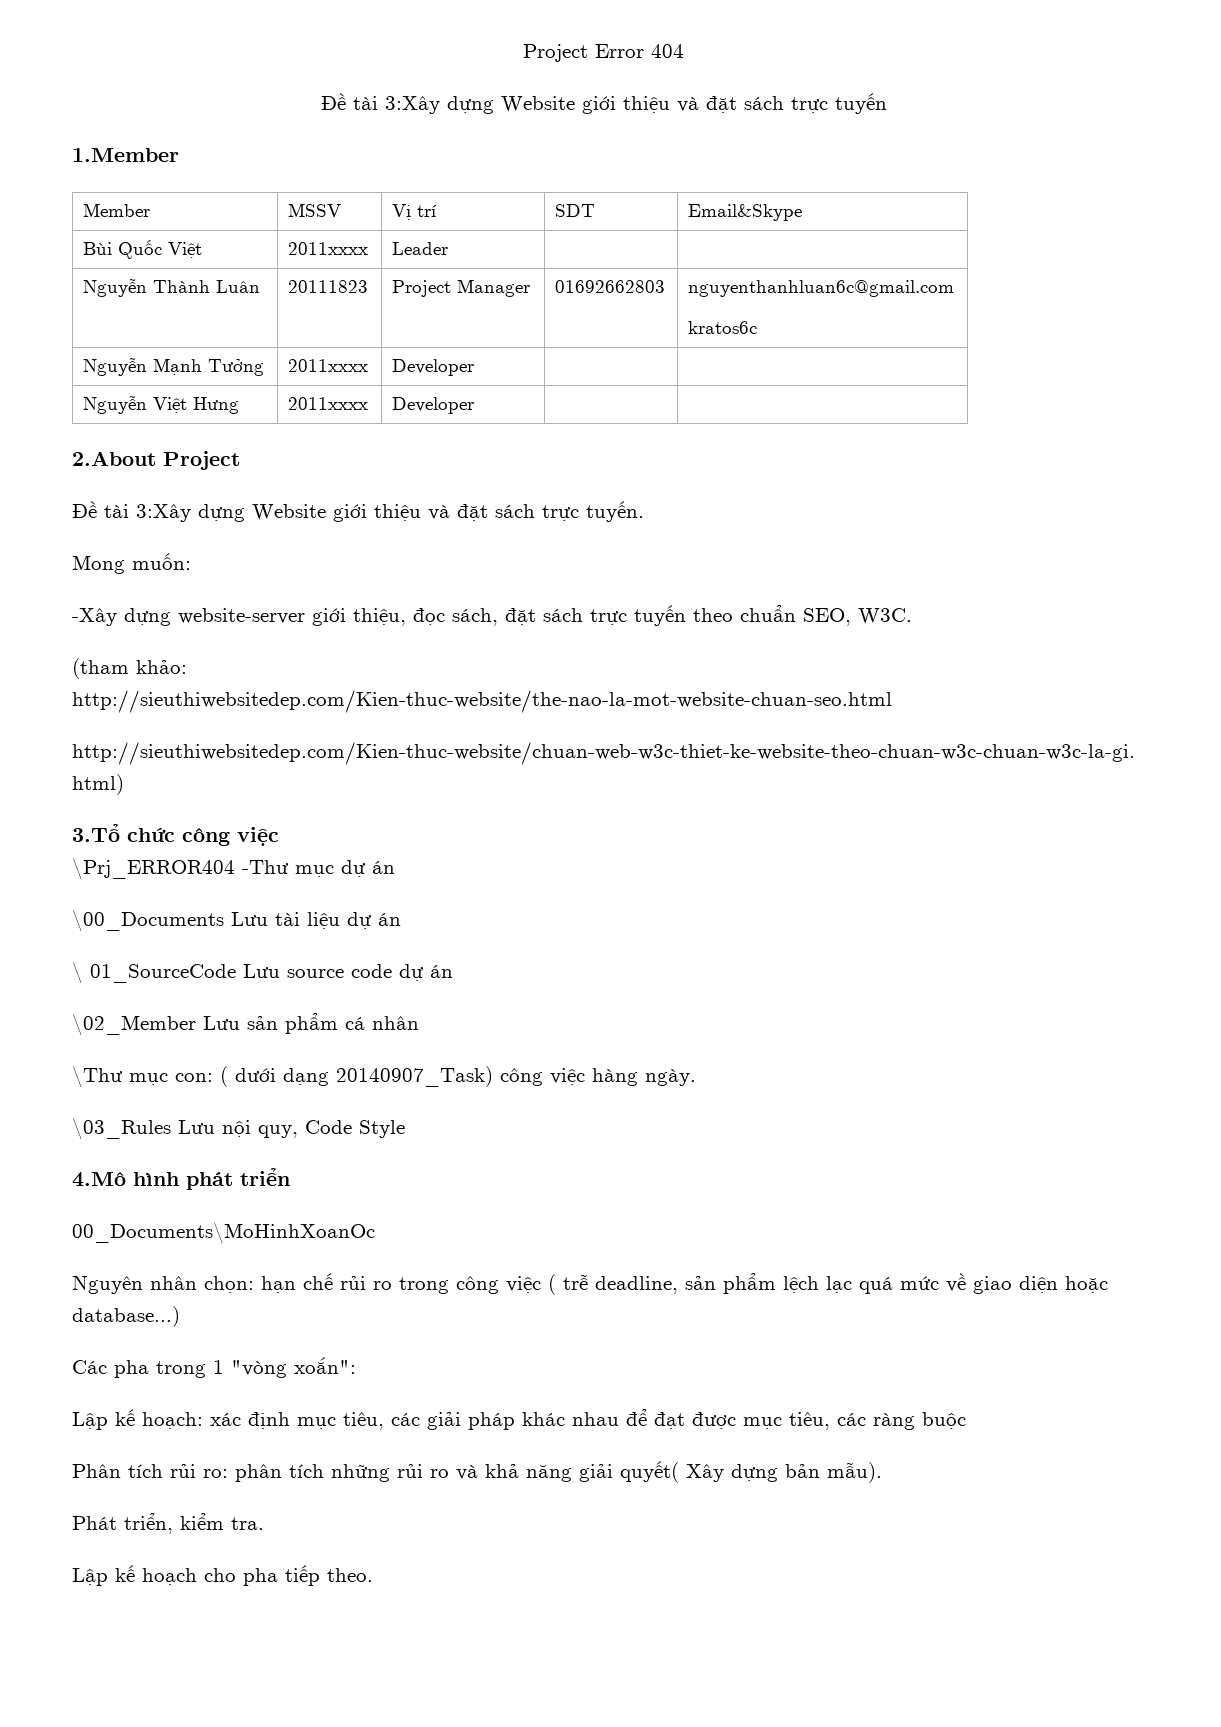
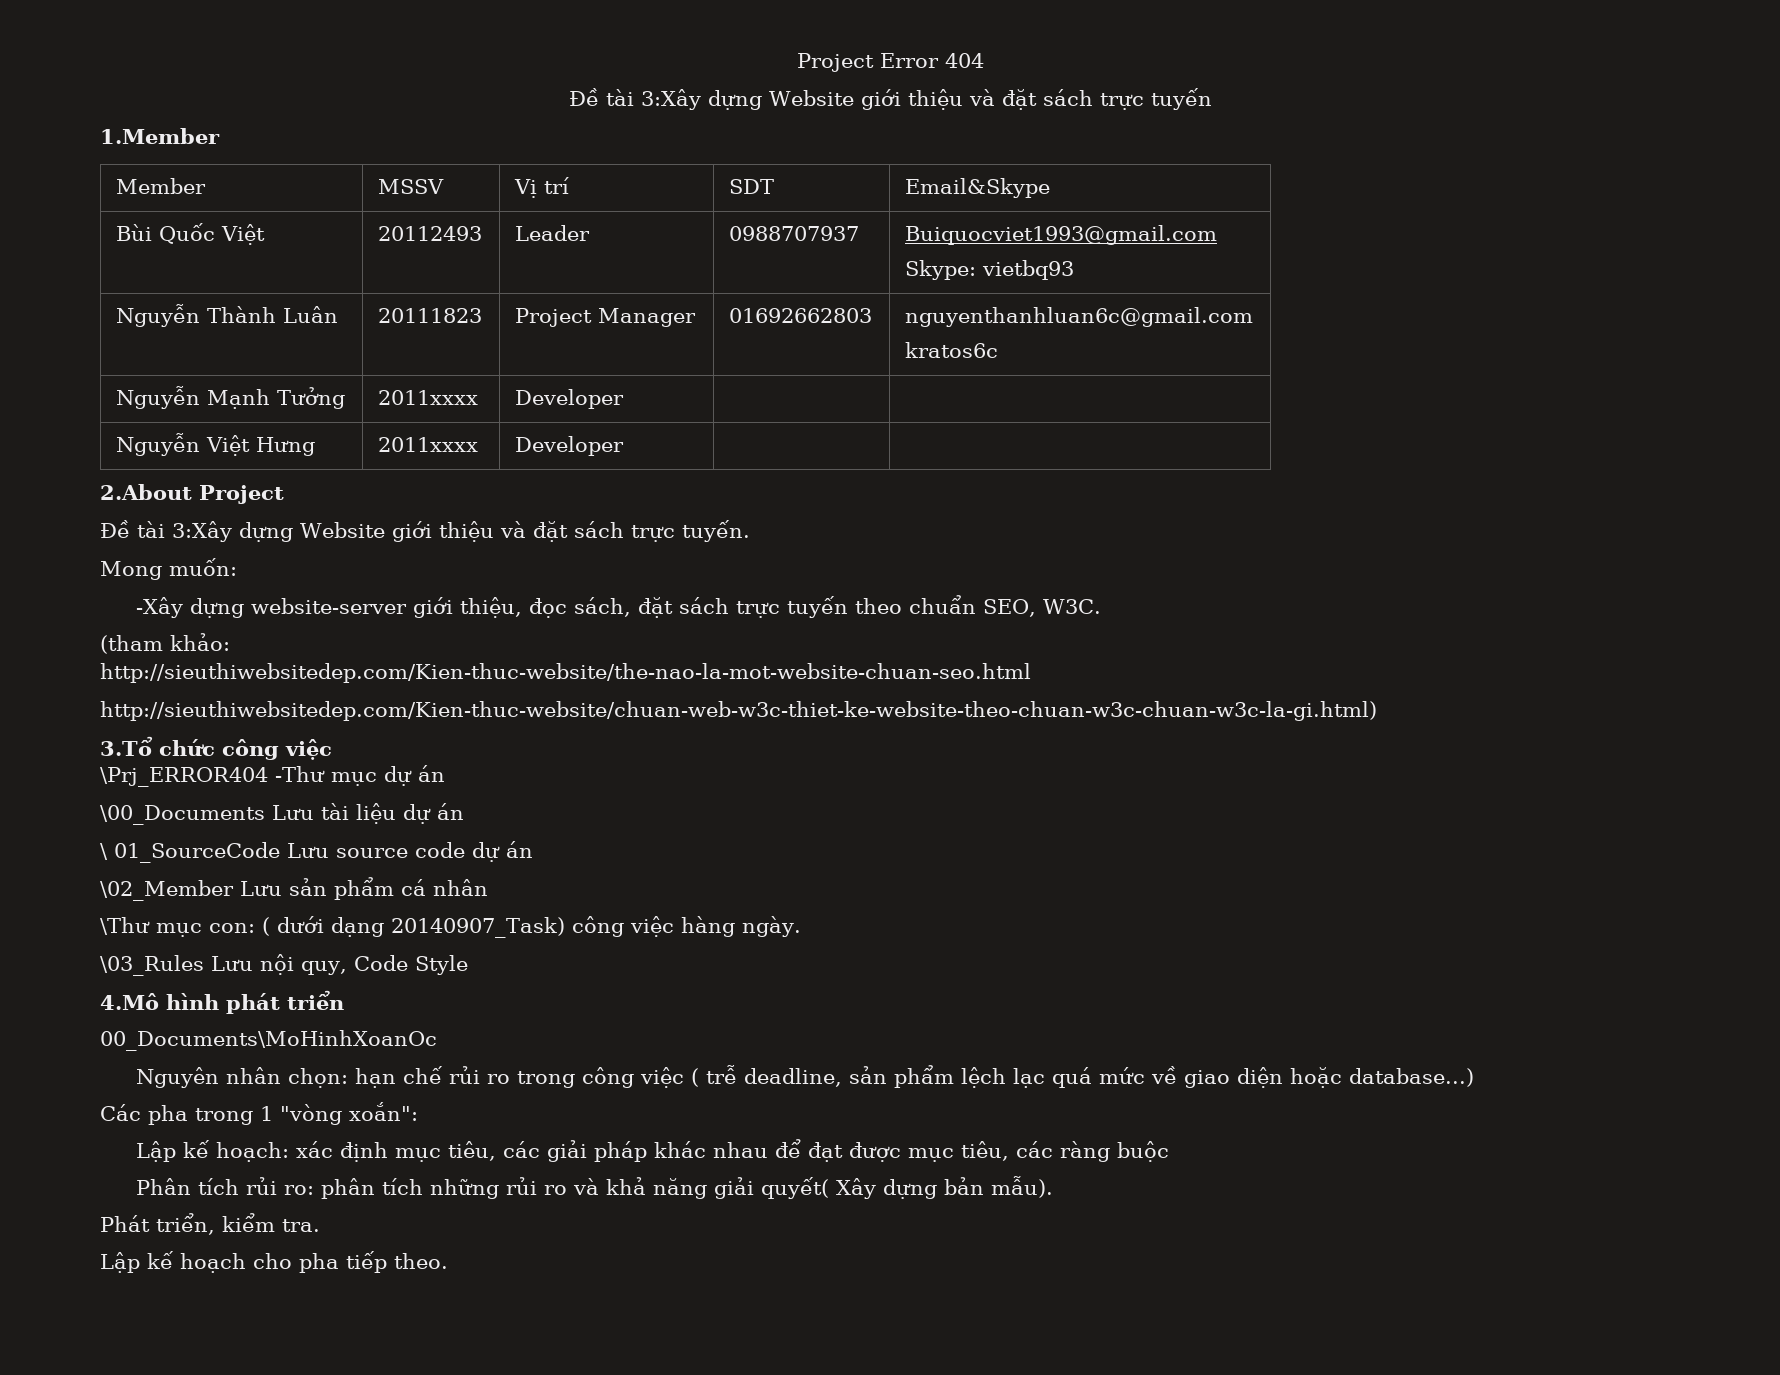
[288,242,369,255] 2011xxxx -> [378,226,483,241] 20112493
(449, 248) | -> [729,226,860,241] [905,225,1218,245] [905,260,1075,280] 0988707937 | Buiquocviet1993@gmail.com // Skype: vietbq93

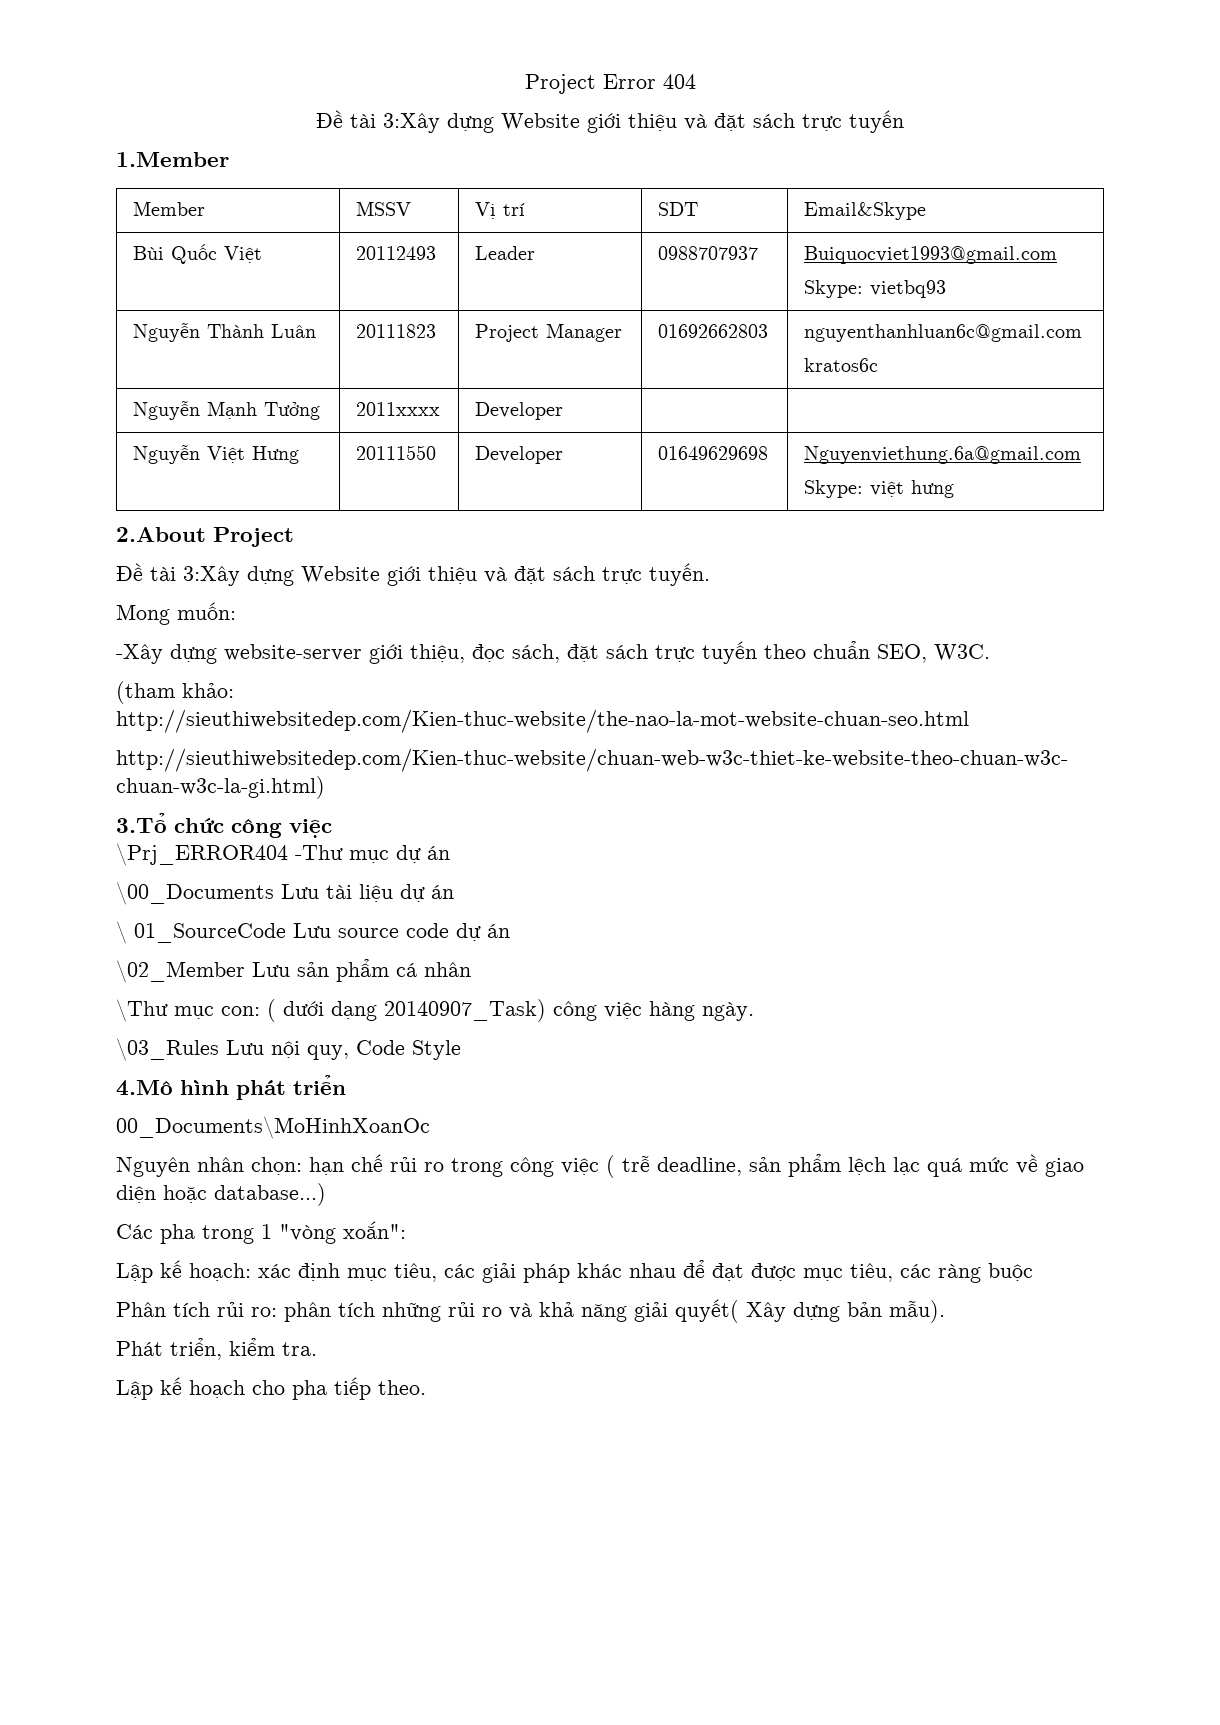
[378,437,479,452] [515,436,625,456] 2011xxxx | Developer | | -> [355,445,436,460] [474,446,563,464] [657,446,768,460] [803,446,1081,464] [803,480,954,498] 20111550 | Developer | 01649629698 | Nguyenviethung.6a@gmail.com // Skype: việt hưng

